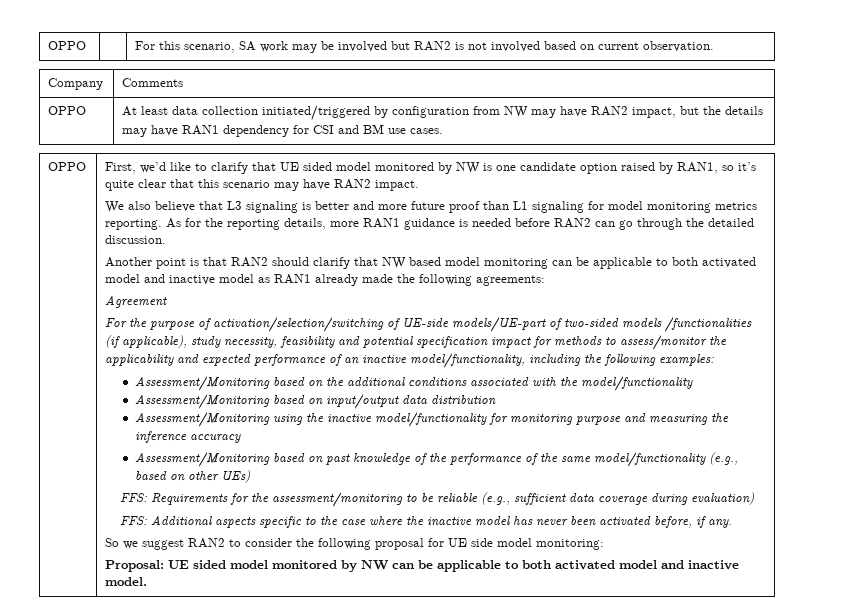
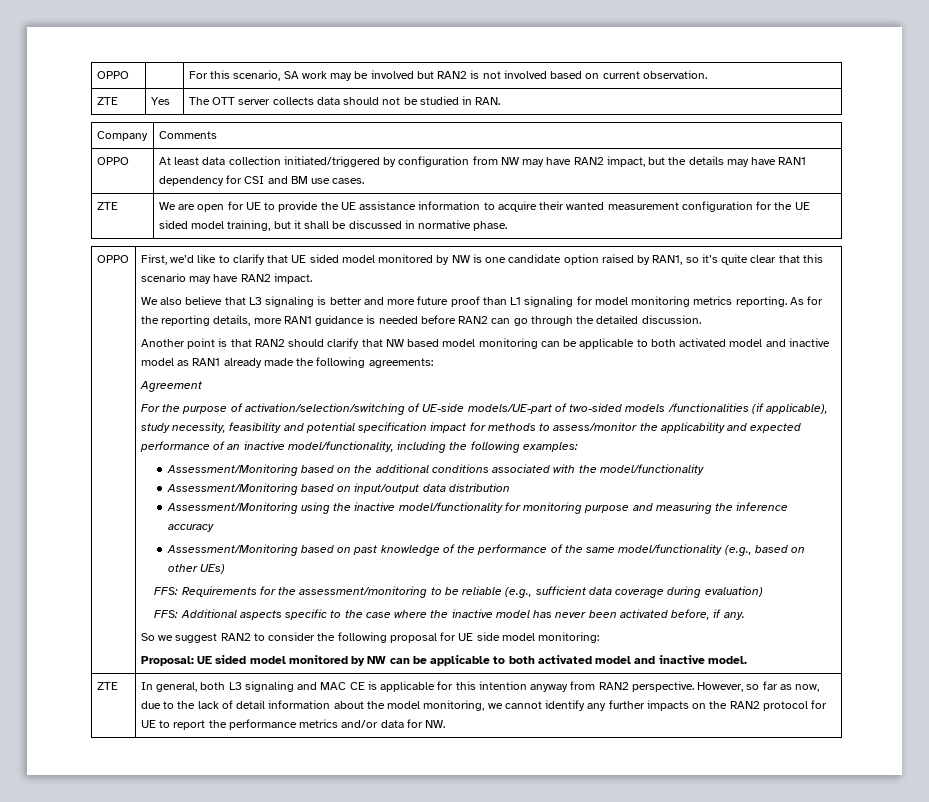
(715, 46) none -> [96,97,118,105] [150,97,170,105] [188,96,501,105] // ZTE | Yes | The OTT server collects data should not be studied in RAN.
(444, 131) none -> [96,202,118,210] [158,201,810,212] [158,220,508,231] // ZTE | We are open for UE to provide the UE assistance information to acquire their wanted measurement configuration for the UE sided model training, but it shall be discussed in normative phase.
(148, 581) none -> [96,682,118,690] [140,681,820,692] [140,700,828,711] [140,719,446,730] // ZTE | In general, both L3 signaling and MAC CE is applicable for this intention anyway from RAN2 perspective. However, so far as now, due to the lack of detail information about the model monitoring, we cannot identify any further impacts on the RAN2 protocol for UE to report the performance metrics and/or data for NW.

